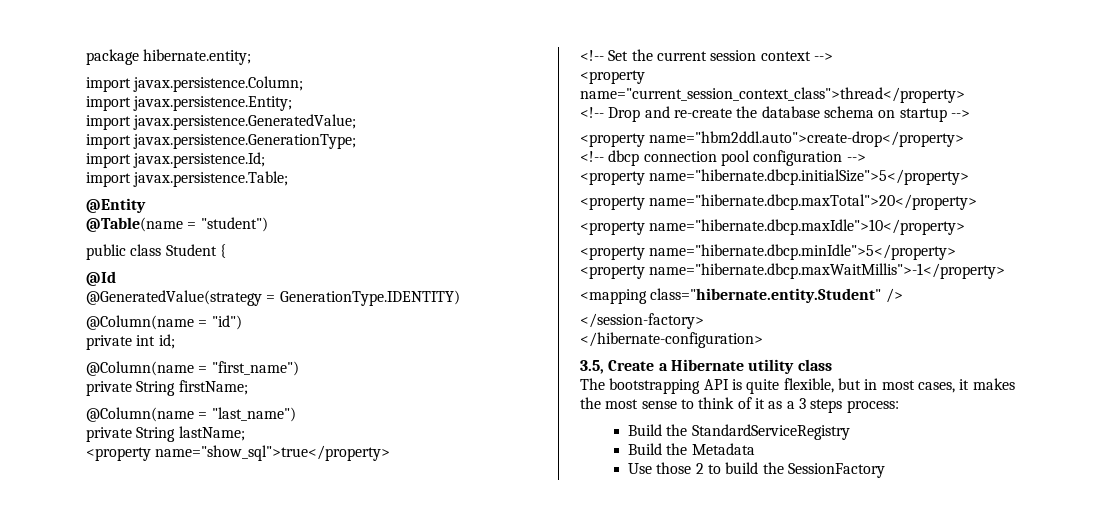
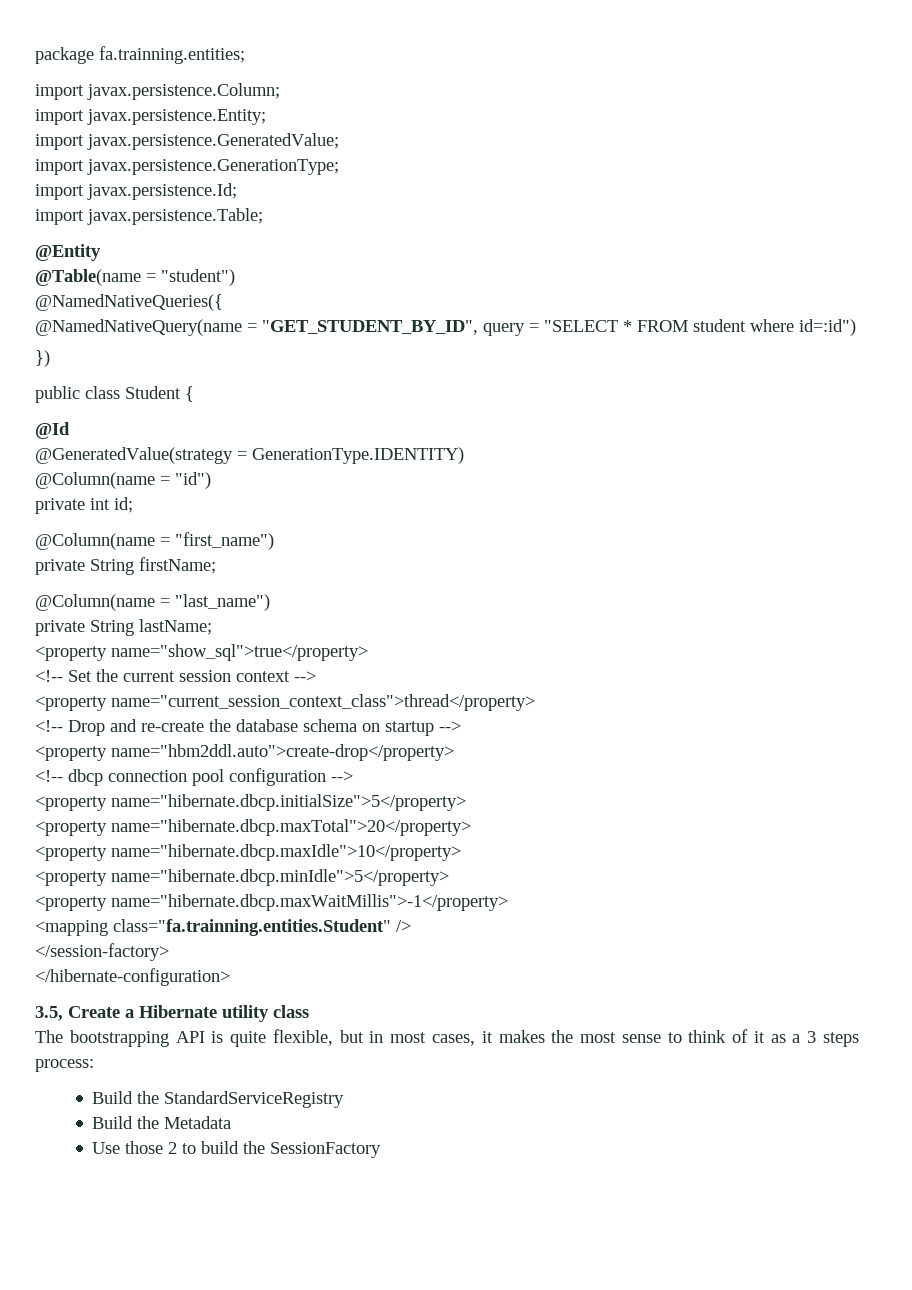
[143,49,252,65] hibernate.entity; -> [99,46,245,64] fa.trainning.entities;
(268, 224) none -> [35,294,223,311] [35,319,856,336] [35,350,50,367] // @NamedNativeQueries({ // @NamedNativeQuery(name = "GET_STUDENT_BY_ID", query = "SELECT * FROM student where id=:id") // })
[650,288,882,303] class="hibernate.entity.Student" -> [113,919,391,936] class="fa.trainning.entities.Student"

